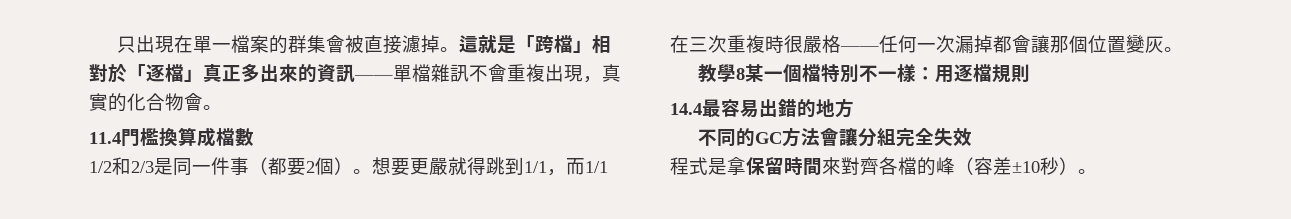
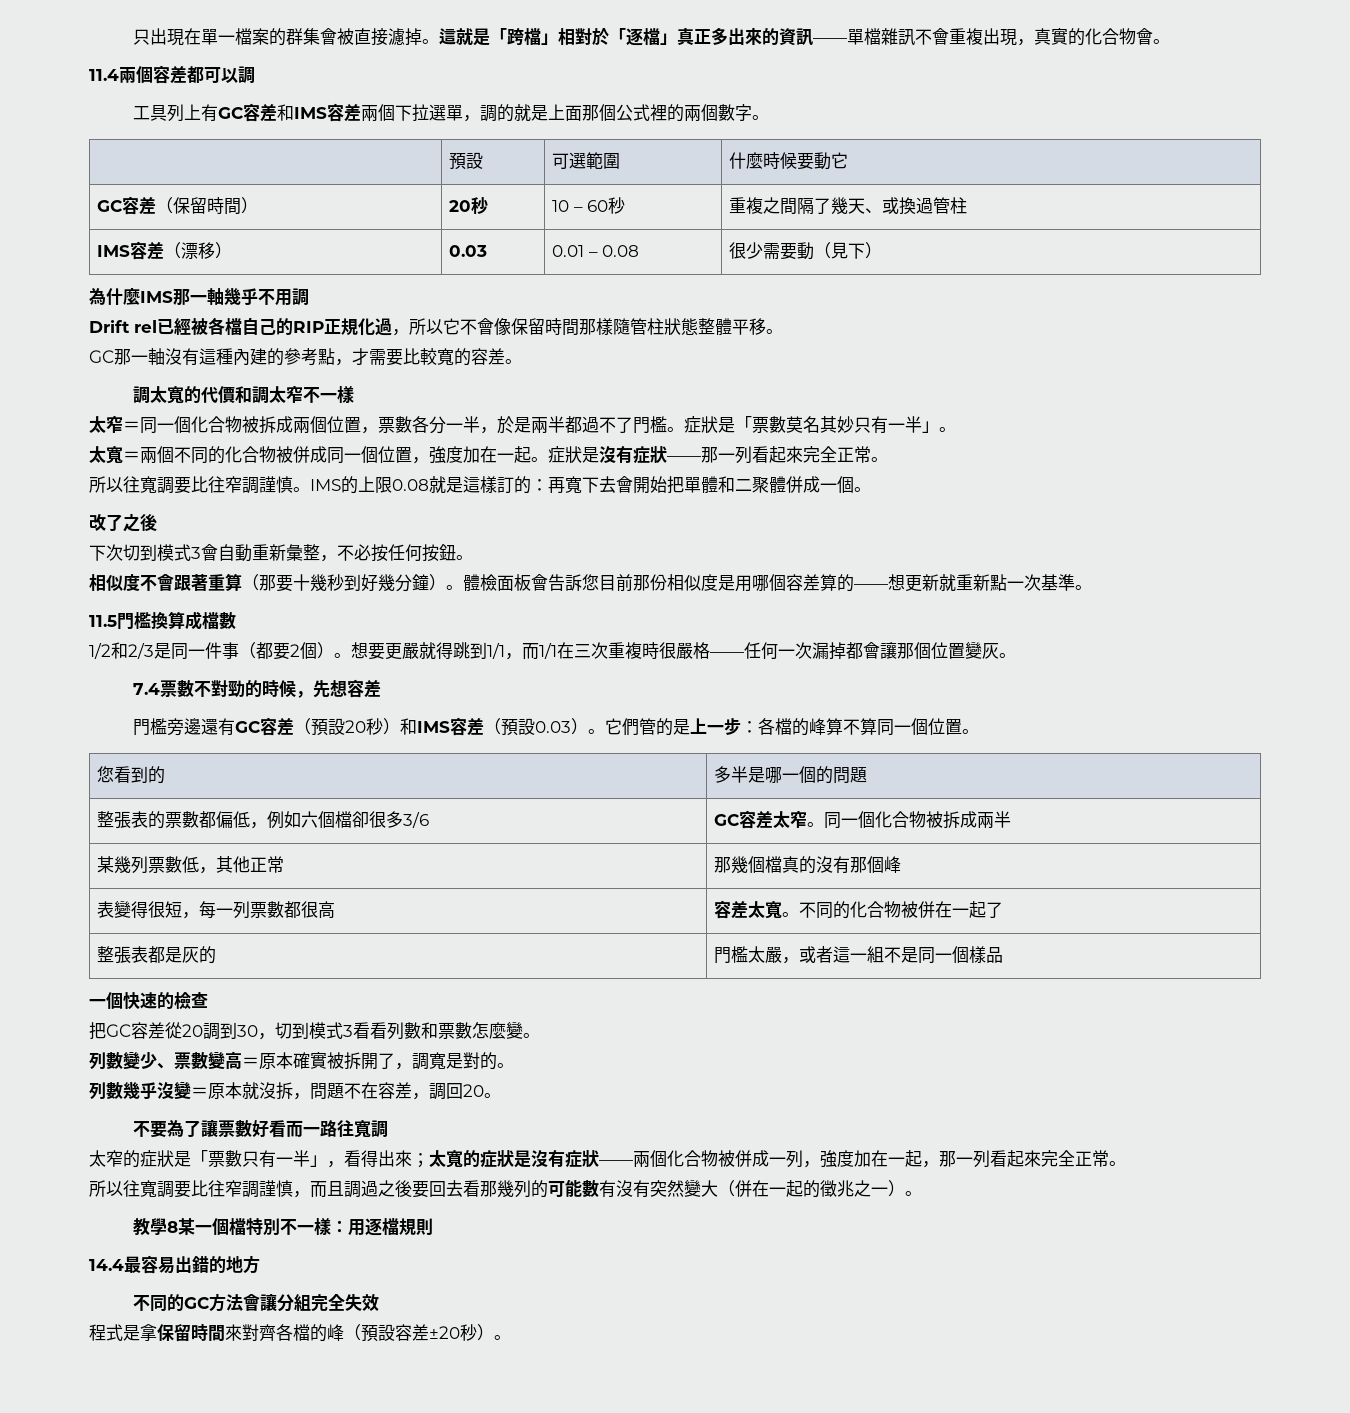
(121, 138) none -> [119,65,255,84] [132,103,769,122] [449,152,484,170] [552,152,621,169] [729,152,849,170] [97,196,259,215] [449,197,489,214] [552,197,626,214] [729,197,968,215] [97,241,233,260] [449,245,488,257] [552,245,640,257] [729,242,883,260] [89,288,309,306] [89,317,783,336] [89,348,522,366] [132,385,354,404] [89,415,956,434] [89,446,888,464] [89,476,871,494] [89,513,157,532] [89,544,473,562] [89,573,1092,592] [89,615,117,627] 兩個容差都可以調 // 工具列上有GC容差和IMS容差兩個下拉選單，調的就是上面那個公式裡的兩個數字。 // | 預設 | 可選範圍 | 什麼時候要動它 // GC容差（保留時間） | 20秒 | 10 – 60秒 | 重複之間隔了幾天、或換過管柱 // IMS容差（漂移） | 0.03 | 0.01 – 0.08 | 很少需要動（見下） // 為什麼IMS那一軸幾乎不用調 // Drift rel已經被各檔自己的RIP正規化過，所以它不會像保留時間那樣隨管柱狀態整體平移。 // GC那一軸沒有這種內建的參考點，才需要比較寬的容差。 // 調太寬的代價和調太窄不一樣 // 太窄＝同一個化合物被拆成兩個位置，票數各分一半，於是兩半都過不了門檻。症狀是「票數莫名其妙只有一半」。 // 太寬＝兩個不同的化合物被併成同一個位置，強度加在一起。症狀是沒有症狀——那一列看起來完全正常。 // 所以往寬調要比往窄調謹慎。IMS的上限0.08就是這樣訂的：再寬下去會開始把單體和二聚體併成一個。 // 改了之後 // 下次切到模式3會自動重新彙整，不必按任何按鈕。 // 相似度不會跟著重算（那要十幾秒到好幾分鐘）。體檢面板會告訴您目前那份相似度是用哪個容差算的——想更新就重新點一次基準。 // 11.5
(1183, 49) none -> [132,679,381,698] [132,717,979,736] [97,766,166,784] [714,766,868,784] [97,811,430,829] [714,810,1012,829] [97,856,285,874] [714,856,902,874] [97,900,336,919] [714,900,1004,919] [97,946,217,964] [714,946,1004,964] [89,992,208,1010] [89,1021,540,1040] [89,1051,514,1070] [89,1082,501,1100] [132,1120,388,1138] [89,1150,1126,1168] [89,1179,922,1198] // 7.4票數不對勁的時候，先想容差 // 門檻旁邊還有GC容差（預設20秒）和IMS容差（預設0.03）。它們管的是上一步：各檔的峰算不算同一個位置。 // 您看到的 | 多半是哪一個的問題 // 整張表的票數都偏低，例如六個檔卻很多3/6 | GC容差太窄。同一個化合物被拆成兩半 // 某幾列票數低，其他正常 | 那幾個檔真的沒有那個峰 // 表變得很短，每一列票數都很高 | 容差太寬。不同的化合物被併在一起了 // 整張表都是灰的 | 門檻太嚴，或者這一組不是同一個樣品 // 一個快速的檢查 // 把GC容差從20調到30，切到模式3看看列數和票數怎麼變。 // 列數變少、票數變高＝原本確實被拆開了，調寬是對的。 // 列數幾乎沒變＝原本就沒拆，問題不在容差，調回20。 // 不要為了讓票數好看而一路往寬調 // 太窄的症狀是「票數只有一半」，看得出來；太寬的症狀是沒有症狀——兩個化合物被併成一列，強度加在一起，那一列看起來完全正常。 // 所以往寬調要比往窄調謹慎，而且調過之後要回去看那幾列的可能數有沒有突然變大（併在一起的徵兆之一）。
[974,157,1040,175] 容差±10 -> [361,1324,460,1342] 預設容差±20

